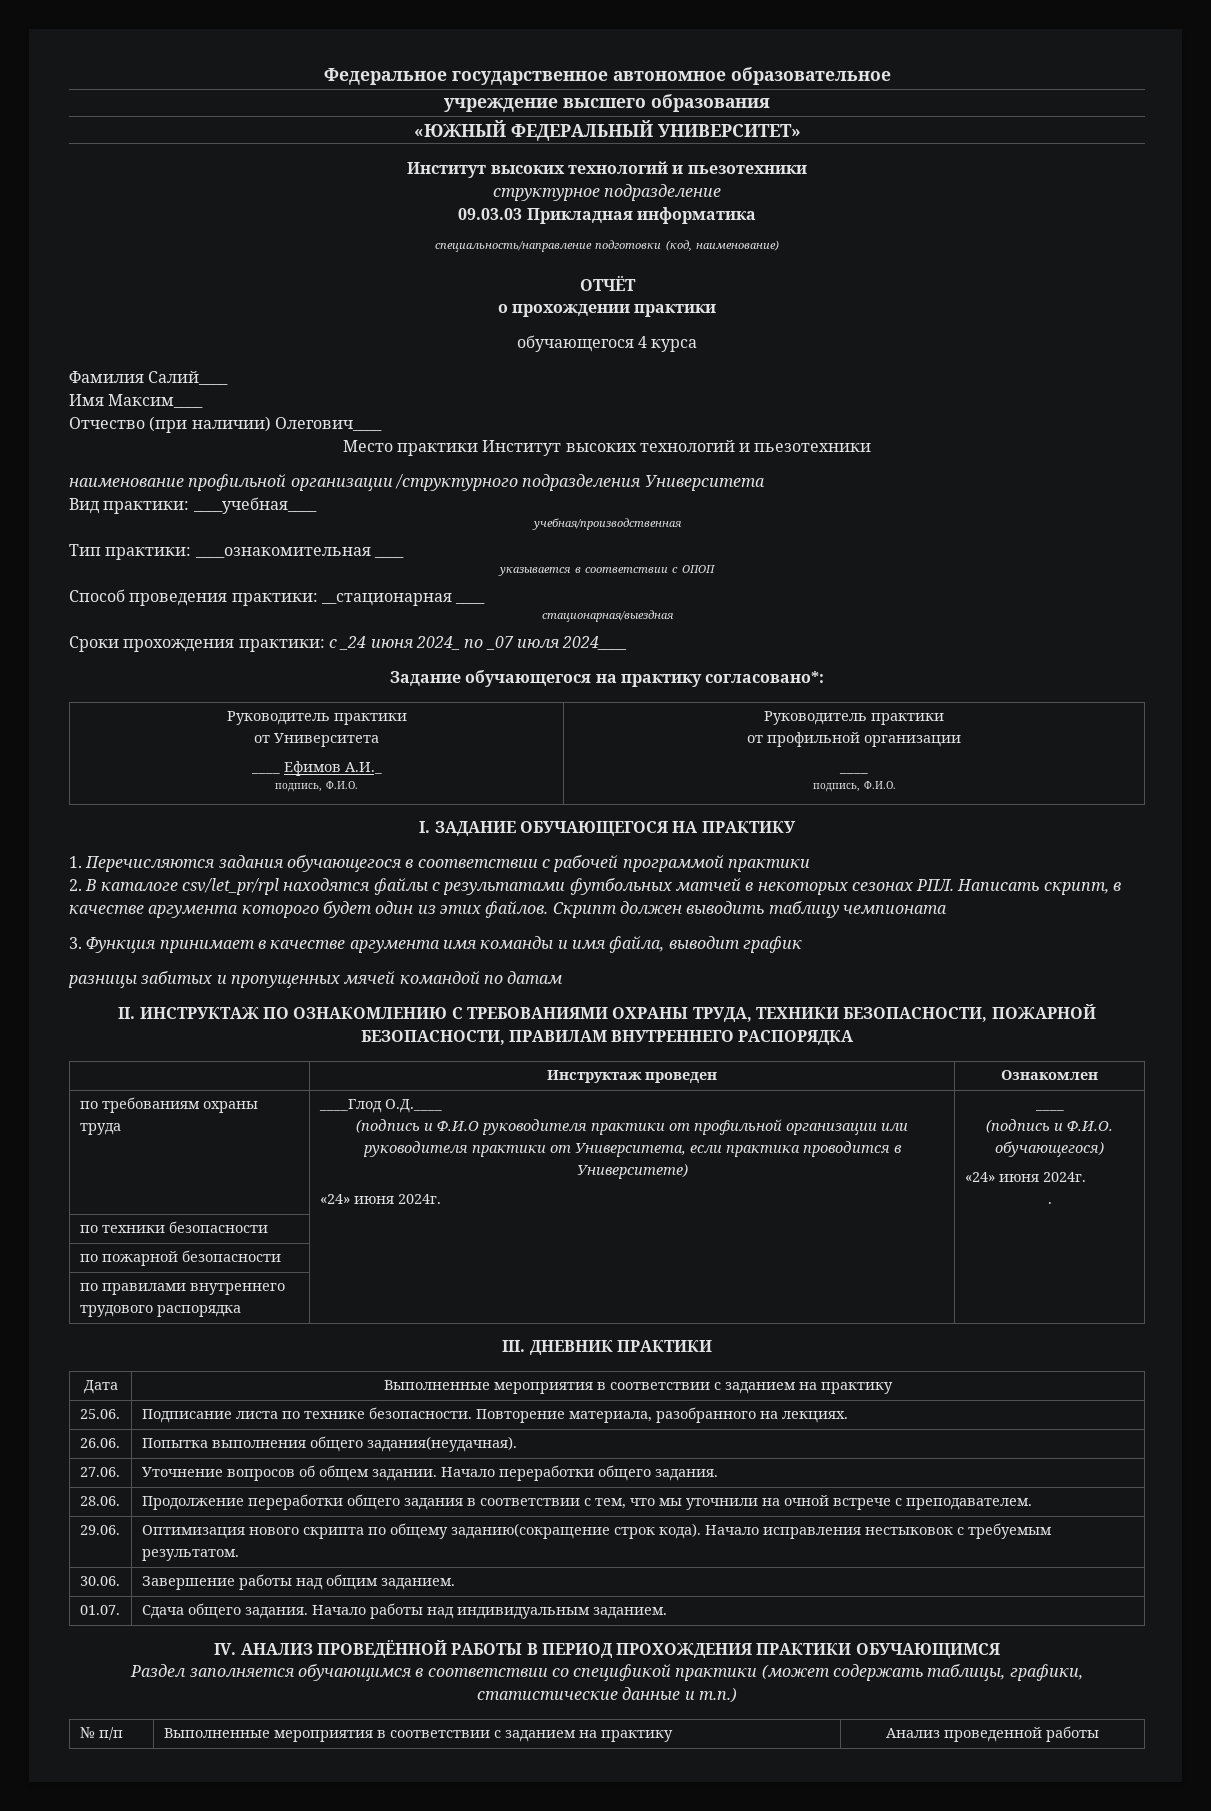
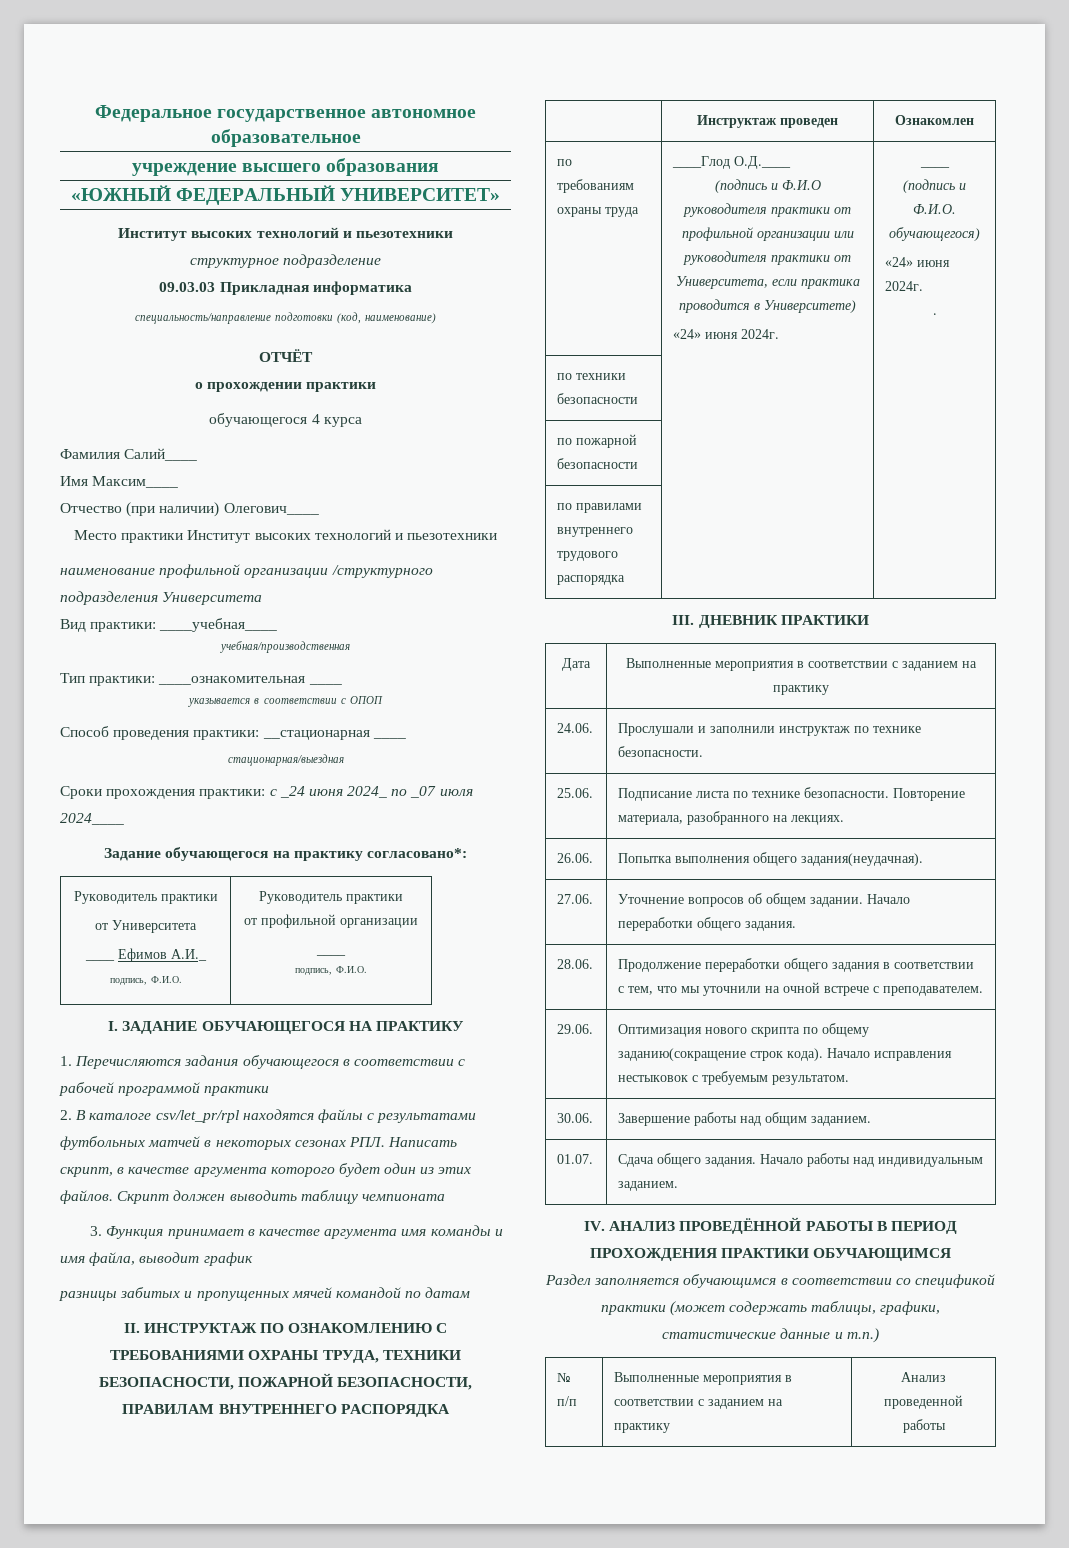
(893, 1388) none -> [557,723,594,733] [618,723,922,736] [618,746,704,757] // 24.06. | Прослушали и заполнили инструктаж по технике безопасности.

